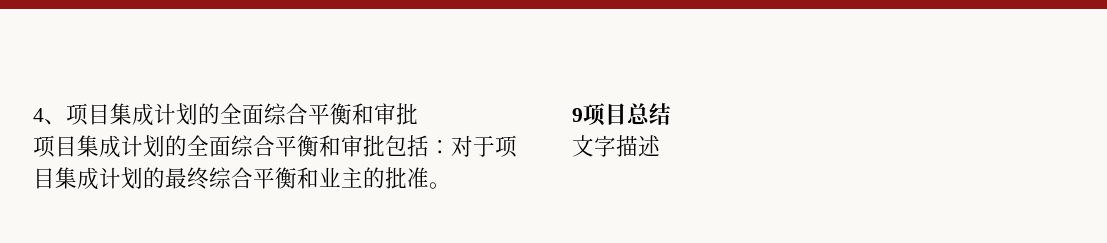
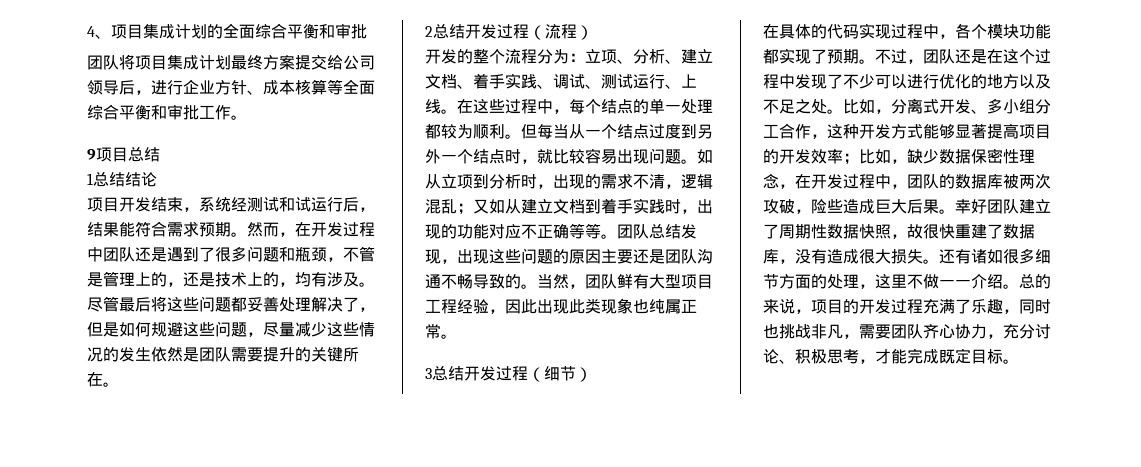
[33,135,517,158] [33,167,451,190] [572,103,671,126] [572,135,660,157] 项目集成计划的全面综合平衡和审批包括：对于项目集成计划的最终综合平衡和业主的批准。 // 9项目总结 // 文字描述 -> [87,54,375,70] [87,79,375,95] [87,104,247,120] [87,147,160,162] [87,172,157,187] [87,197,375,212] [87,221,375,237] [87,246,375,262] [87,271,375,287] [87,296,375,312] [87,321,375,337] [87,347,359,362] [87,372,119,387] [425,24,593,40] [425,49,713,64] [425,73,697,89] [425,98,713,114] [425,124,713,139] [425,148,713,164] [425,173,713,189] [425,198,713,215] [425,223,697,239] [425,248,713,264] [425,274,713,289] [425,298,697,314] [425,324,457,339] [425,366,592,382] [763,23,1051,39] [763,48,1051,64] [763,74,1051,89] [763,98,1051,114] [763,123,1051,139] [763,148,1035,165] [763,173,1051,189] [763,199,1051,214] [763,224,1035,239] [763,248,1051,264] [763,274,1051,289] [763,298,1051,314] [763,324,1051,339] [763,348,1019,364] 团队将项目集成计划最终方案提交给公司领导后，进行企业方针、成本核算等全面综合平衡和审批工作。 // 9项目总结 // 1总结结论 // 项目开发结束，系统经测试和试运行后，结果能符合需求预期。然而，在开发过程中团队还是遇到了很多问题和瓶颈，不管是管理上的，还是技术上的，均有涉及。尽管最后将这些问题都妥善处理解决了，但是如何规避这些问题，尽量减少这些情况的发生依然是团队需要提升的关键所在。 // 2总结开发过程（流程） // 开发的整个流程分为：立项、分析、建立文档、着手实践、调试、测试运行、上线。在这些过程中，每个结点的单一处理都较为顺利。但每当从一个结点过度到另外一个结点时，就比较容易出现问题。如从立项到分析时，出现的需求不清，逻辑混乱；又如从建立文档到着手实践时，出现的功能对应不正确等等。团队总结发现，出现这些问题的原因主要还是团队沟通不畅导致的。当然，团队鲜有大型项目工程经验，因此出现此类现象也纯属正常。 // 3总结开发过程（细节） // 在具体的代码实现过程中，各个模块功能都实现了预期。不过，团队还是在这个过程中发现了不少可以进行优化的地方以及不足之处。比如，分离式开发、多小组分工合作，这种开发方式能够显著提高项目的开发效率；比如，缺少数据保密性理念，在开发过程中，团队的数据库被两次攻破，险些造成巨大后果。幸好团队建立了周期性数据快照，故很快重建了数据库，没有造成很大损失。还有诸如很多细节方面的处理，这里不做一一介绍。总的来说，项目的开发过程充满了乐趣，同时也挑战非凡，需要团队齐心协力，充分讨论、积极思考，才能完成既定目标。

